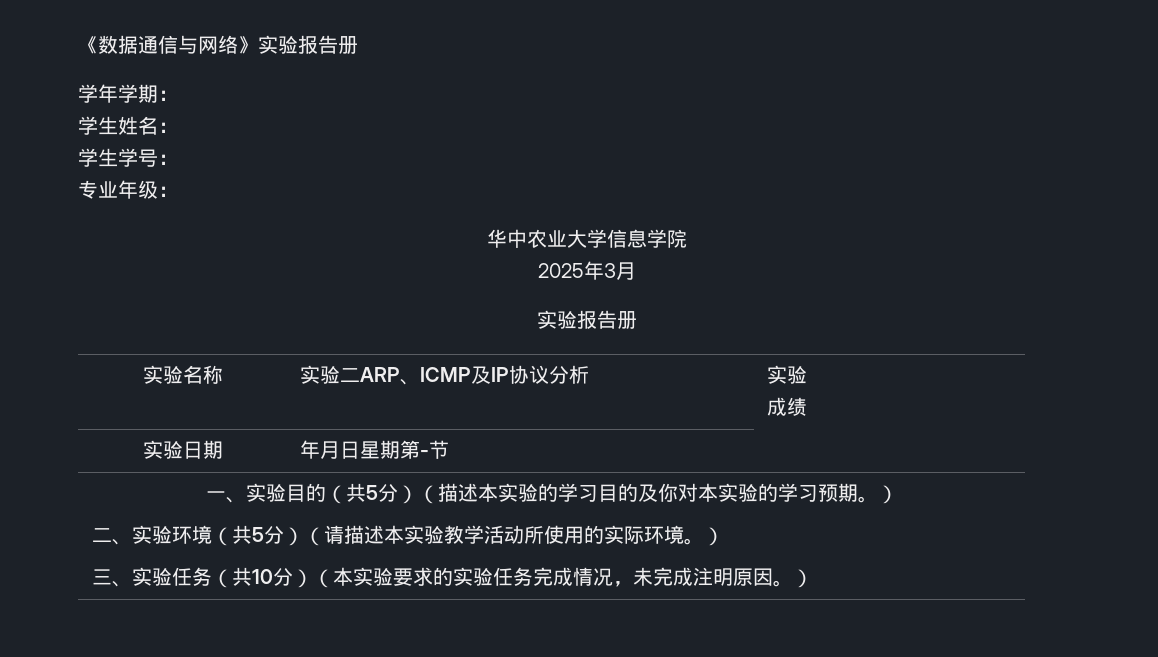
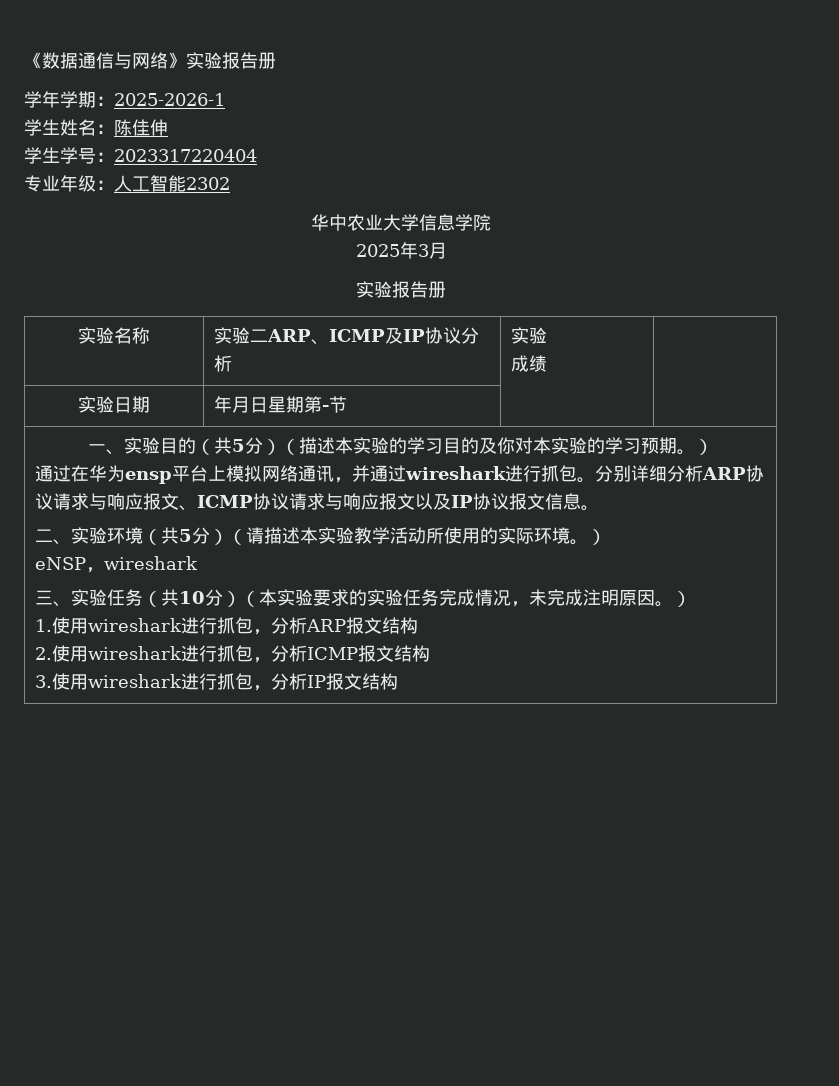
(178, 95) none -> [114,93,225,106] 2025-2026-1
(178, 127) none -> [114,119,168,136] 陈佳伸
(178, 159) none -> [114,149,257,162] 2023317220404
(178, 191) none -> [114,175,230,192] 人工智能2302
(898, 494) none -> [34,465,764,484] [34,493,599,511] // 通过在华为ensp平台上模拟网络通讯，并通过wireshark进行抓包。分别详细分析ARP协议请求与响应报文、ICMP协议请求与响应报文以及IP协议报文信息。
(725, 536) none -> [34,556,198,573] // eNSP，wireshark
(814, 578) none -> [34,617,418,635] [34,645,430,663] [34,673,398,691] // 1.使用wireshark进行抓包，分析ARP报文结构 // 2.使用wireshark进行抓包，分析ICMP报文结构 // 3.使用wireshark进行抓包，分析IP报文结构

